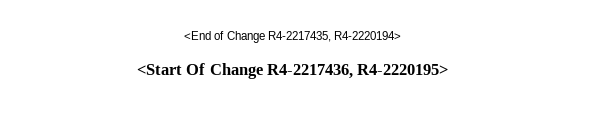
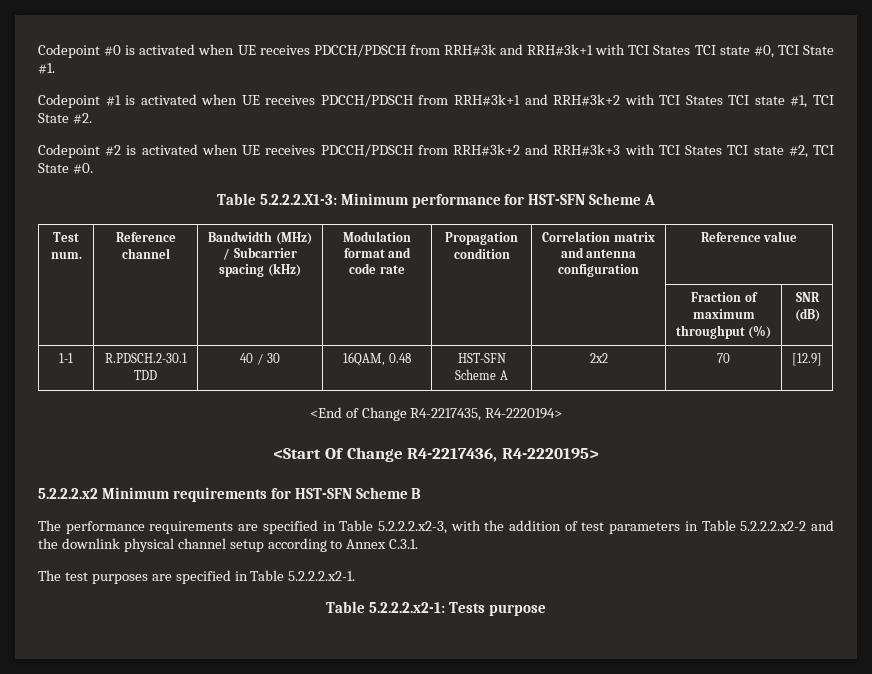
(184, 35) none -> [38,44,834,58] [38,63,55,74] [38,94,834,108] [38,113,92,124] [38,144,834,158] [38,163,93,174] [216,193,656,208] [53,232,79,242] [50,251,82,259] [115,232,176,242] [121,248,170,259] [208,231,312,245] [223,247,297,260] [219,263,301,277] [343,231,411,242] [343,247,412,258] [349,263,405,274] [445,232,518,245] [453,248,510,259] [542,231,655,242] [560,247,637,258] [558,264,639,277] [700,231,798,242] [691,292,758,302] [692,309,755,319] [675,325,772,339] [795,292,820,302] [794,308,820,322] [59,353,73,363] [104,353,187,363] [134,370,157,380] [240,353,280,365] [343,352,411,366] [457,353,506,363] [455,369,508,380] [589,353,608,363] [717,353,730,363] [792,353,822,366] Codepoint #0 is activated when UE receives PDCCH/PDSCH from RRH#3k and RRH#3k+1 with TCI States TCI state #0, TCI State #1. // Codepoint #1 is activated when UE receives PDCCH/PDSCH from RRH#3k+1 and RRH#3k+2 with TCI States TCI state #1, TCI State #2. // Codepoint #2 is activated when UE receives PDCCH/PDSCH from RRH#3k+2 and RRH#3k+3 with TCI States TCI state #2, TCI State #0. // Table 5.2.2.2.X1-3: Minimum performance for HST-SFN Scheme A // Test num. | Reference channel | Bandwidth (MHz) / Subcarrier spacing (kHz) | Modulation format and code rate | Propagation condition | Correlation matrix and antenna configuration | Reference value // | | | | | | Fraction of maximum throughput (%) | SNR (dB) // 1-1 | R.PDSCH.2-30.1 TDD | 40 / 30 | 16QAM, 0.48 | HST-SFN Scheme A | 2x2 | 70 | [12.9] //
(449, 69) none -> [38,487,422,502] [38,520,835,534] [38,538,419,552] [38,570,356,584] [326,601,546,616] // 5.2.2.2.x2 Minimum requirements for HST-SFN Scheme B // The performance requirements are specified in Table 5.2.2.2.x2-3, with the addition of test parameters in Table 5.2.2.2.x2-2 and the downlink physical channel setup according to Annex C.3.1. // The test purposes are specified in Table 5.2.2.2.x2-1. // Table 5.2.2.2.x2-1: Tests purpose

